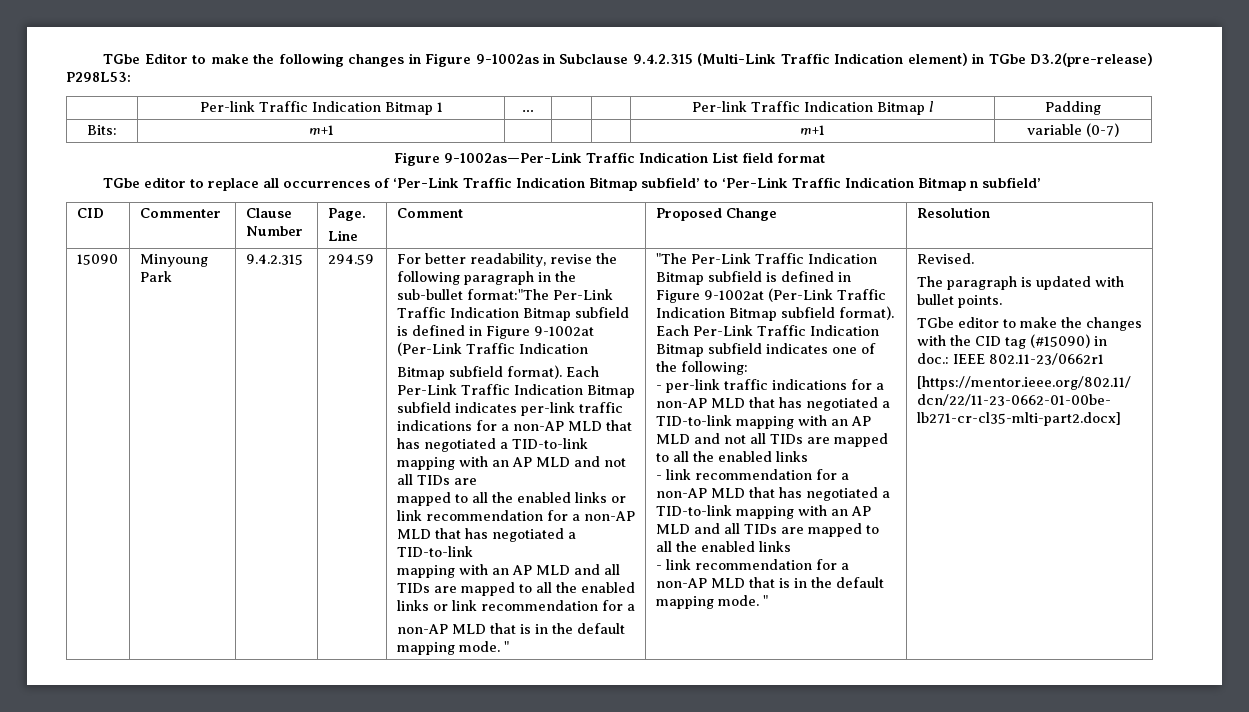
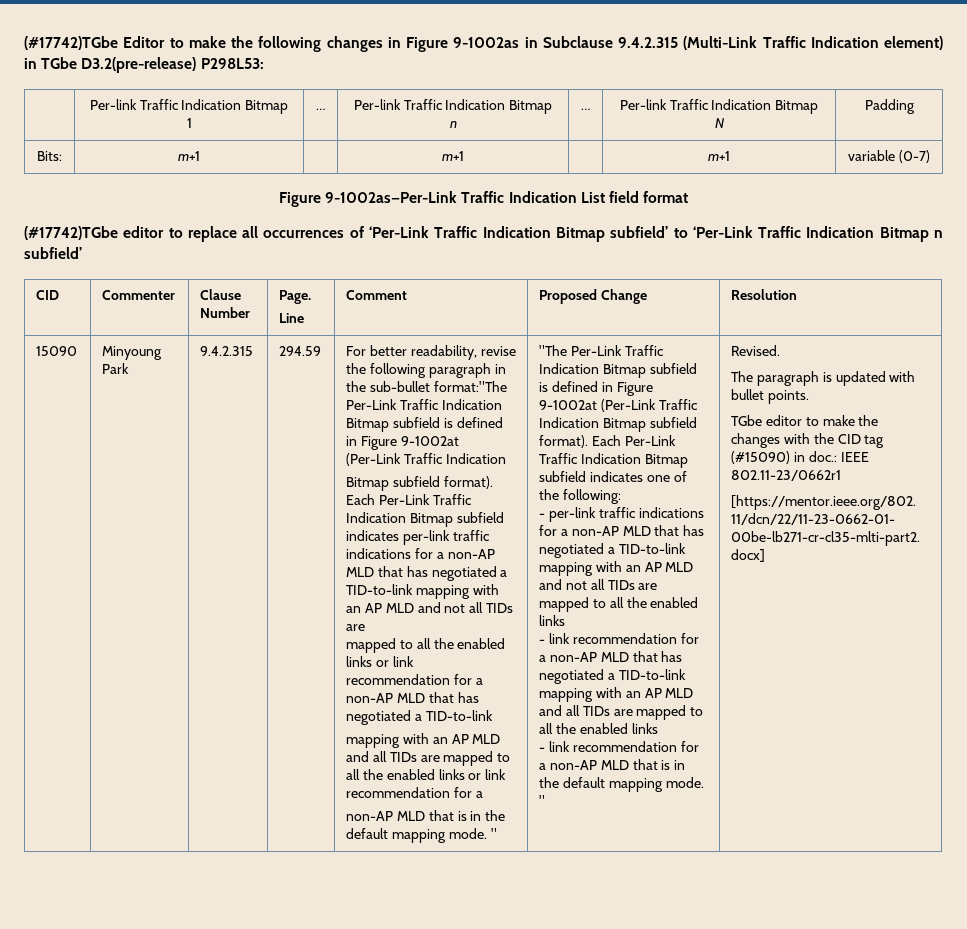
[103,54,141,64] TGbe -> [24,36,118,50] (#17742)TGbe
[692,101,934,115] | | Per-link Traffic Indication Bitmap l -> [353,99,553,114] [449,121,457,128] [581,108,590,110] [619,99,819,114] [714,118,725,128] Per-link Traffic Indication Bitmap n | … | Per-link Traffic Indication Bitmap N
(334, 130) none -> [442,151,464,161] m+1
[103,178,141,188] TGbe -> [24,226,118,240] (#17742)TGbe

